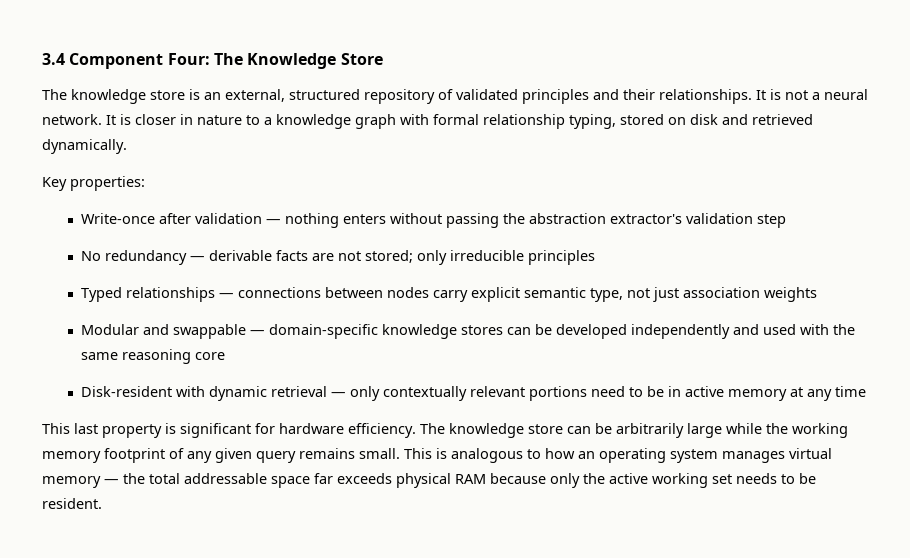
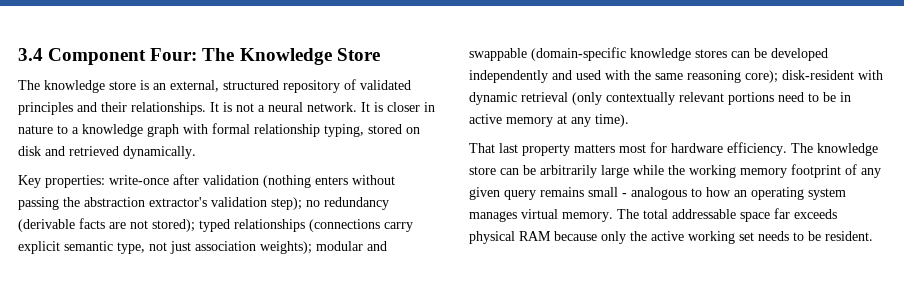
[81,213,156,224] // Write-once -> [109,175,169,185] write-once
[266,213,340,228] — nothing -> [263,175,311,188] (nothing
[757,214,787,228] [81,250,596,265] [81,287,430,302] step // No redundancy — derivable facts are not stored; only irreducible principles // Typed relationships — connections between nodes -> [271,197,389,210] [18,218,380,232] step); no redundancy (derivable facts are not stored); typed relationships (connections
[764,287,818,302] [81,324,379,339] weights // Modular and swappable — domain-specific -> [260,241,387,254] [469,47,626,61] weights); modular and swappable (domain-specific
[195,352,226,360] [81,386,173,397] core // Disk-resident -> [745,70,854,83] core); disk-resident
[331,386,381,401] — only -> [572,92,602,105] (only
[835,386,867,397] [42,423,251,438] time // This last property is significant -> [595,114,629,127] [469,143,646,156] time). // That last property matters most
[359,448,447,459] small. This is -> [588,187,627,197] small -
[42,473,145,488] memory — the -> [562,209,639,222] memory. The

